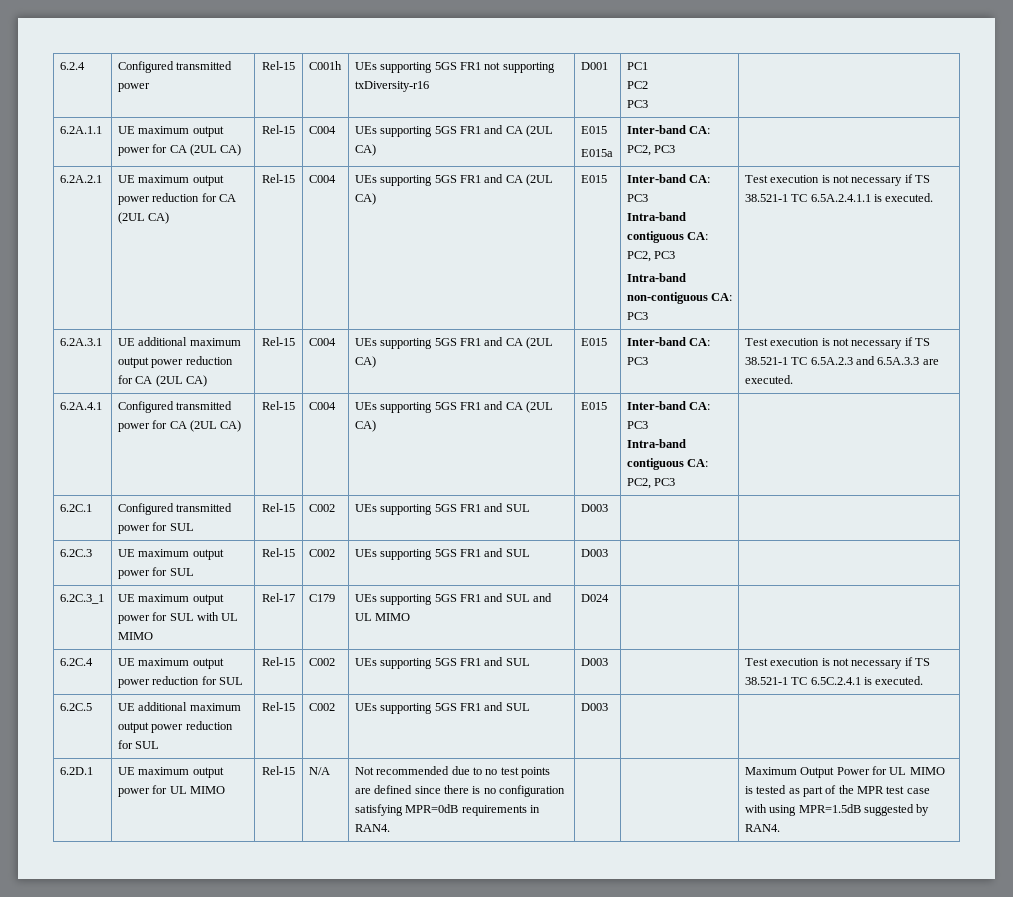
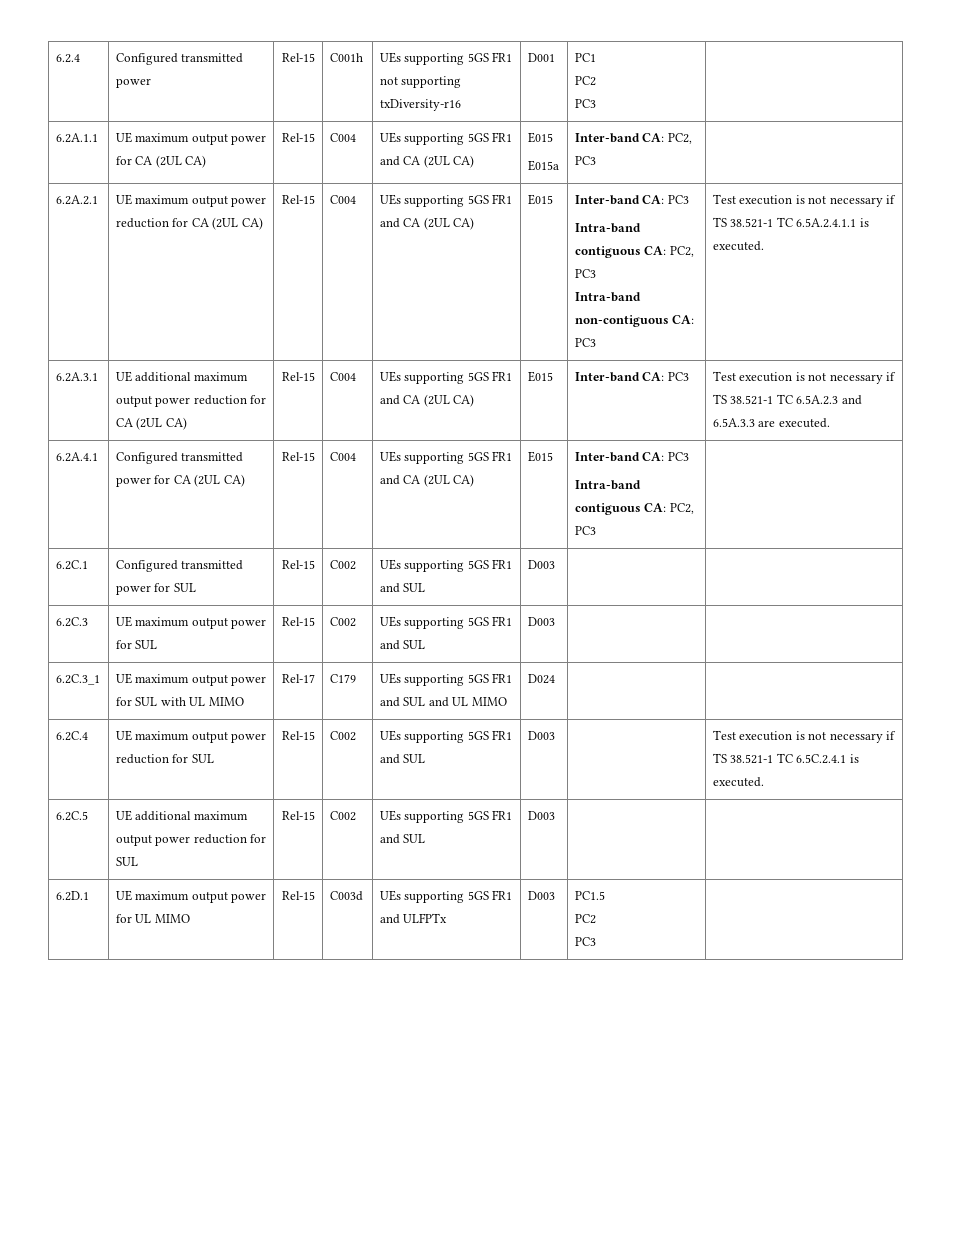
[308,767,330,775] [354,766,551,778] [354,785,566,797] [354,804,540,816] [354,824,390,832] [744,766,945,778] [744,785,930,797] [744,804,930,816] [744,824,780,832] N/A | Not recommended due to no test points are defined since there is no configuration satisfying MPR=0dB requirements in RAN4. | | | Maximum Output Power for UL MIMO is tested as part of the MPR test case with using MPR=1.5dB suggested by RAN4. -> [329,891,363,901] [379,890,513,903] [379,913,448,924] [527,891,555,900] [574,891,605,900] [574,914,596,924] [574,937,596,946] C003d | UEs supporting 5GS FR1 and ULFPTx | D003 | PC1.5 // PC2 // PC3 |

